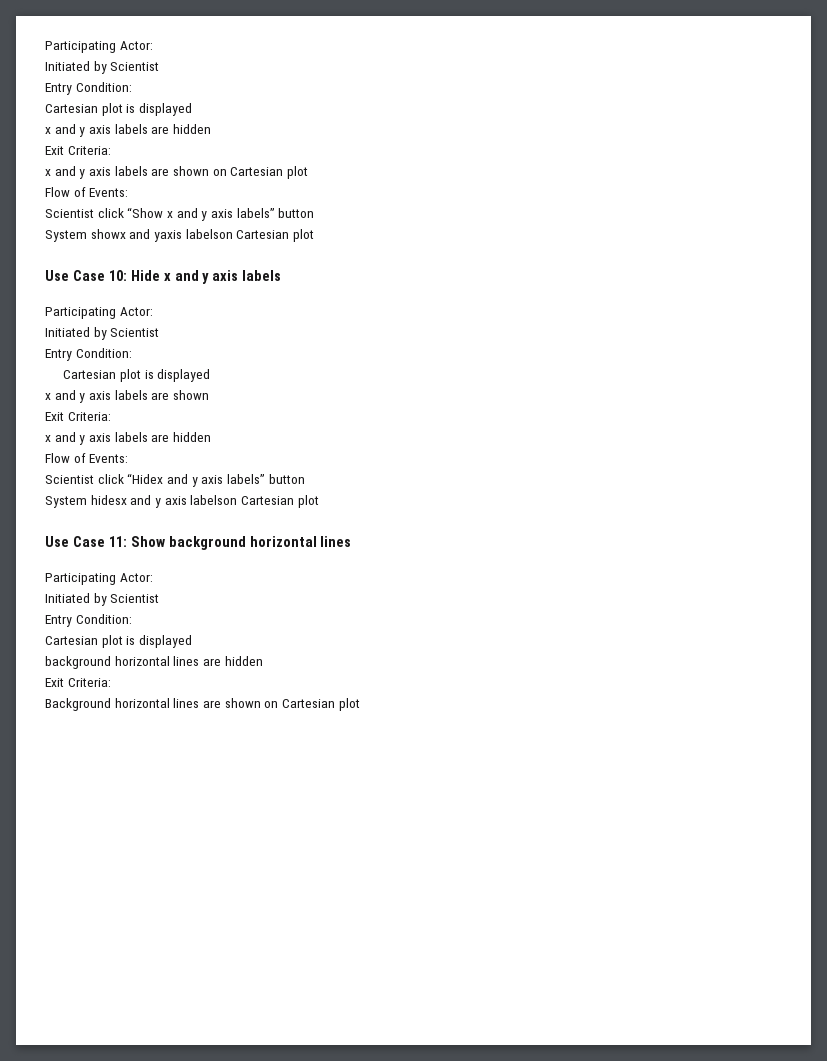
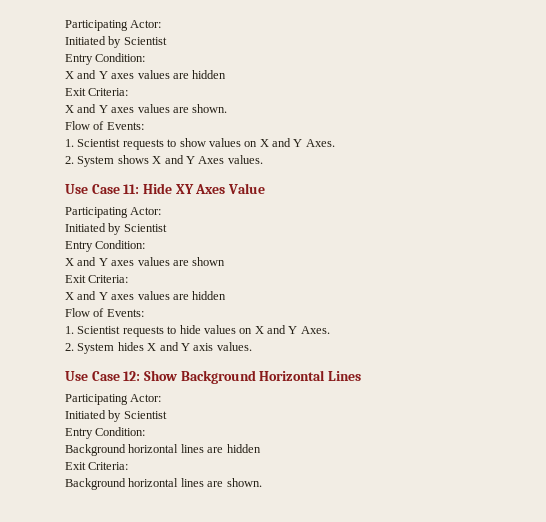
[45,41,153,53] [45,61,160,74] [45,82,132,95] [45,103,192,116] [45,124,211,137] [45,146,111,155] [45,166,308,179] [45,187,129,197] [45,207,315,221] [45,229,314,242] [45,270,282,284] [45,307,153,319] [45,327,160,340] [45,348,132,361] [63,369,211,382] [45,390,148,403] Participating Actor: // Initiated by Scientist // Entry Condition: // Cartesian plot is displayed // x and y axis labels are hidden // Exit Criteria: // x and y axis labels are shown on Cartesian plot // Flow of Events: // Scientist click “Show x and y axis labels” button // System showx and yaxis labelson Cartesian plot // Use Case 10: Hide x and y axis labels // Participating Actor: // Initiated by Scientist // Entry Condition: // Cartesian plot is displayed // x and y axis labels -> [65,20,162,31] [65,36,167,48] [65,53,146,65] [65,70,227,79] [65,88,129,96] [65,104,228,113] [65,121,144,130] [65,138,335,150] [65,155,263,167] [65,183,265,194] [65,207,162,218] [65,223,167,235] [65,240,146,252] [65,257,170,266] Participating Actor: // Initiated by Scientist // Entry Condition: // X and Y axes values are hidden // Exit Criteria: // X and Y axes values are shown. // Flow of Events: // 1. Scientist requests to show values on X and Y Axes. // 2. System shows X and Y Axes values. // Use Case 11: Hide XY Axes Value // Participating Actor: // Initiated by Scientist // Entry Condition: // X and Y axes values
[45,432,148,445] x and y axis labels -> [65,291,170,300] X and Y axes values
[45,473,305,487] [45,495,319,508] [45,536,352,550] [45,573,153,585] [45,593,160,606] [45,614,132,627] [45,635,192,648] [45,656,111,669] Scientist click “Hidex and y axis labels” button // System hidesx and y axis labelson Cartesian plot // Use Case 11: Show background horizontal lines // Participating Actor: // Initiated by Scientist // Entry Condition: // Cartesian plot is displayed // background -> [65,325,330,337] [65,342,252,354] [65,370,361,384] [65,394,162,405] [65,410,167,422] [65,427,146,439] [65,444,126,456] 1. Scientist requests to hide values on X and Y Axes. // 2. System hides X and Y axis values. // Use Case 12: Show Background Horizontal Lines // Participating Actor: // Initiated by Scientist // Entry Condition: // Background
[224,698,360,711] shown on Cartesian plot -> [226,478,262,487] shown.

